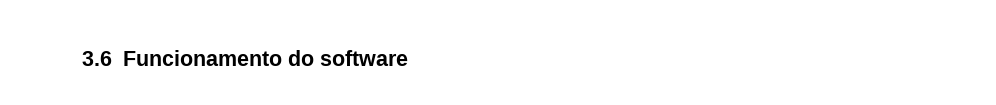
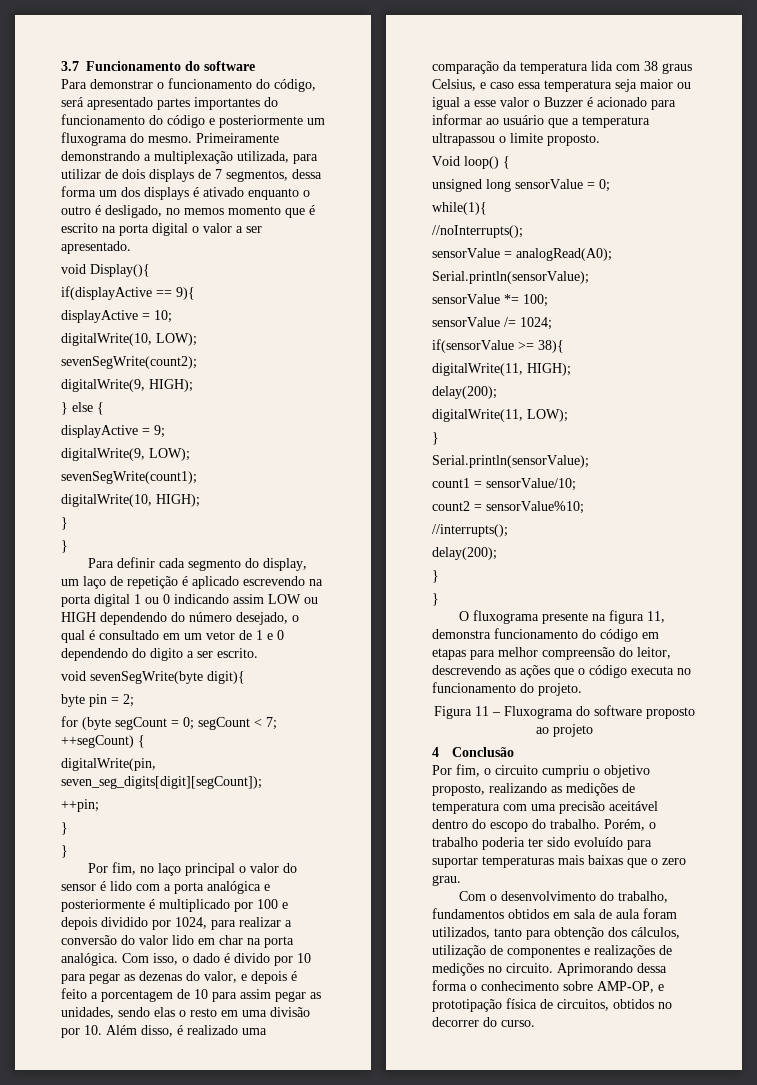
[82,51,112,66] 3.6 -> [61,61,79,71] 3.7
(408, 58) none -> [61,78,316,92] [61,97,278,110] [61,114,325,128] [61,132,279,146] [61,151,318,164] [61,169,322,182] [61,186,310,200] [61,205,315,218] [61,223,262,236] [61,241,131,254] [61,264,150,277] [61,286,195,300] [61,310,172,323] [61,333,197,346] [61,356,197,369] [61,379,193,392] [61,402,104,415] [61,425,165,438] [61,448,190,461] [61,471,197,484] [61,494,200,507] [61,517,68,530] [61,540,68,553] [88,557,308,571] [61,576,323,589] [61,594,318,607] [61,612,299,625] [61,630,284,643] [61,648,258,661] [61,671,245,684] [61,694,134,707] [61,716,277,730] [61,735,145,748] [61,758,156,771] [61,776,262,789] [61,799,99,812] [61,822,68,835] [61,845,68,858] [88,862,298,876] [61,881,270,894] [61,899,288,912] [61,917,292,930] [61,935,294,948] [61,953,311,966] [61,971,297,984] [61,988,321,1002] [61,1007,310,1019] [61,1025,267,1038] [432,61,692,74] [432,79,691,92] [432,97,676,110] [432,114,650,128] [432,133,600,146] [432,156,510,169] [432,179,610,192] [432,202,487,215] [432,225,523,238] [432,248,612,261] [432,271,589,284] [432,294,548,307] [432,317,552,330] [432,339,564,353] [432,363,571,376] [432,386,497,399] [432,409,568,422] [432,432,439,445] [432,455,589,468] [432,478,576,491] [432,501,584,514] [432,524,508,537] [432,547,497,560] [432,570,439,583] [432,593,439,606] [459,610,666,624] [432,628,659,642] [432,647,671,660] [432,665,691,678] [432,682,582,696] [433,705,695,719] [535,724,593,737] [432,747,514,757] [432,764,650,778] [432,783,635,796] [432,801,658,814] [432,819,656,832] [432,837,652,850] [432,855,686,868] [432,875,461,886] [459,891,669,903] [432,908,677,919] [432,927,680,940] [432,945,672,958] [432,963,667,976] [432,980,664,993] [432,998,672,1012] [432,1017,535,1027] // Para demonstrar o funcionamento do código, será apresentado partes importantes do funcionamento do código e posteriormente um fluxograma do mesmo. Primeiramente demonstrando a multiplexação utilizada, para utilizar de dois displays de 7 segmentos, dessa forma um dos displays é ativado enquanto o outro é desligado, no memos momento que é escrito na porta digital o valor a ser apresentado. // void Display(){ // if(displayActive == 9){ // displayActive = 10; // digitalWrite(10, LOW); // sevenSegWrite(count2); // digitalWrite(9, HIGH); // } else { // displayActive = 9; // digitalWrite(9, LOW); // sevenSegWrite(count1); // digitalWrite(10, HIGH); // } // } // Para definir cada segmento do display, um laço de repetição é aplicado escrevendo na porta digital 1 ou 0 indicando assim LOW ou HIGH dependendo do número desejado, o qual é consultado em um vetor de 1 e 0 dependendo do digito a ser escrito. // void sevenSegWrite(byte digit){ // byte pin = 2; // for (byte segCount = 0; segCount < 7; ++segCount) { // digitalWrite(pin, seven_seg_digits[digit][segCount]); // ++pin; // } // } // Por fim, no laço principal o valor do sensor é lido com a porta analógica e posteriormente é multiplicado por 100 e depois dividido por 1024, para realizar a conversão do valor lido em char na porta analógica. Com isso, o dado é divido por 10 para pegar as dezenas do valor, e depois é feito a porcentagem de 10 para assim pegar as unidades, sendo elas o resto em uma divisão por 10. Além disso, é realizado uma comparação da temperatura lida com 38 graus Celsius, e caso essa temperatura seja maior ou igual a esse valor o Buzzer é acionado para informar ao usuário que a temperatura ultrapassou o limite proposto. // Void loop() { // unsigned long sensorValue = 0; // while(1){ // //noInterrupts(); // sensorValue = analogRead(A0); // Serial.println(sensorValue); // sensorValue *= 100; // sensorValue /= 1024; // if(sensorValue >= 38){ // digitalWrite(11, HIGH); // delay(200); // digitalWrite(11, LOW); // } // Serial.println(sensorValue); // count1 = sensorValue/10; // count2 = sensorValue%10; // //interrupts(); // delay(200); // } // } // O fluxograma presente na figura 11, demonstra funcionamento do código em etapas para melhor compreensão do leitor, descrevendo as ações que o código executa no funcionamento do projeto. // Figura 11 – Fluxograma do software proposto ao projeto // 4 Conclusão // Por fim, o circuito cumpriu o objetivo proposto, realizando as medições de temperatura com uma precisão aceitável dentro do escopo do trabalho. Porém, o trabalho poderia ter sido evoluído para suportar temperaturas mais baixas que o zero grau. // Com o desenvolvimento do trabalho, fundamentos obtidos em sala de aula foram utilizados, tanto para obtenção dos cálculos, utilização de componentes e realizações de medições no circuito. Aprimorando dessa forma o conhecimento sobre AMP-OP, e prototipação física de circuitos, obtidos no decorrer do curso.

